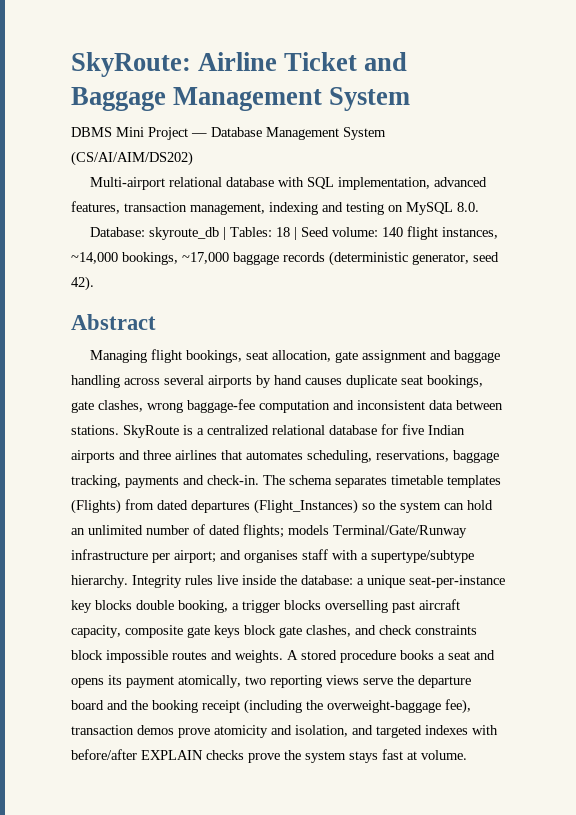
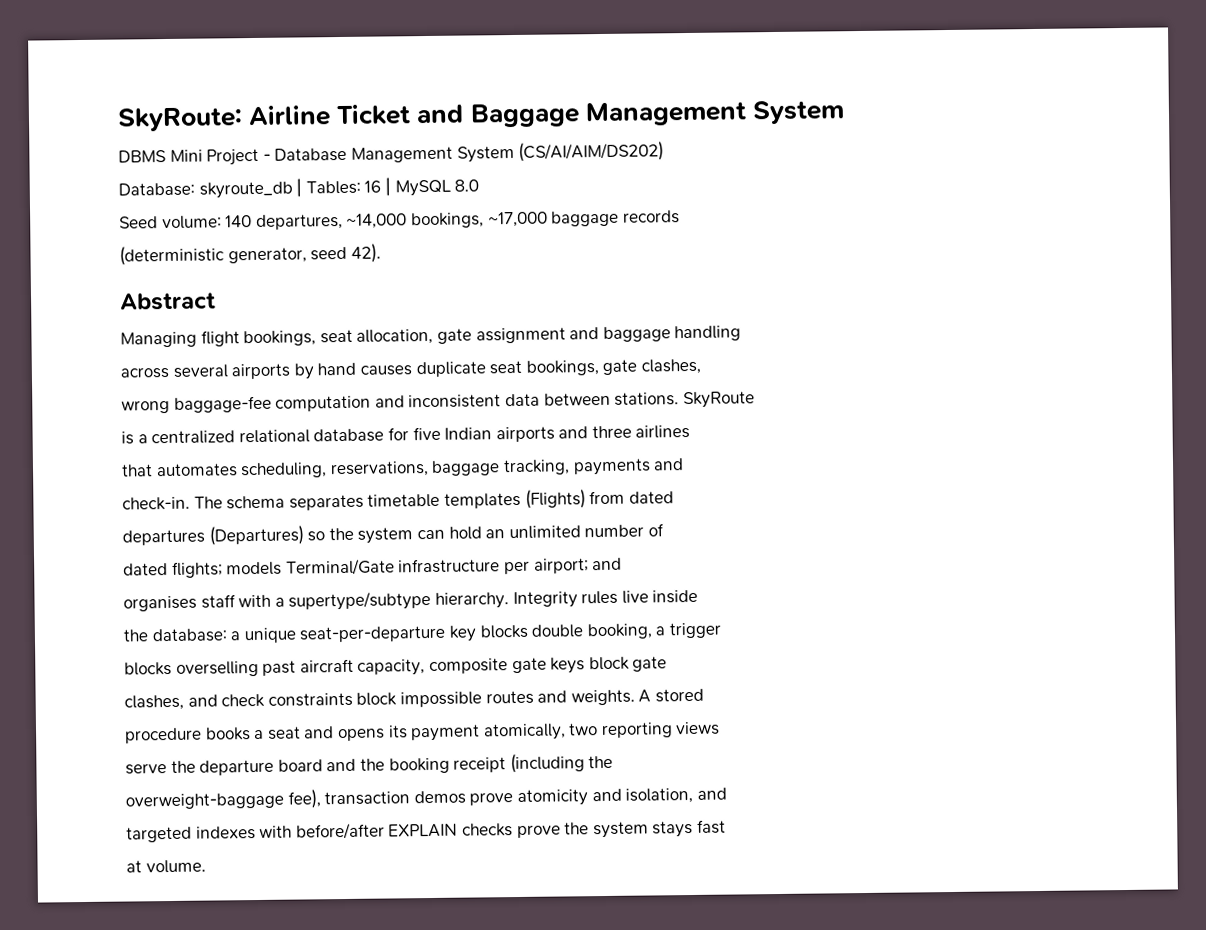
[191,133,207,137] — -> [262,153,271,161] -
[90,177,488,190] [71,201,479,215] // Multi-airport relational database with SQL implementation, advanced features, transaction management, indexing and testing on MySQL 8.0. -> (665, 151) none
[276,227,298,240] 18 | -> [364,177,480,197] 16 | MySQL 8.0 //
[407,226,499,240] flight instances, -> [255,213,343,230] departures,
(325, 257) none -> (680, 217) //
(120, 381) none -> (742, 333) //
(143, 406) none -> (701, 366) //
(179, 431) none -> (755, 400) //
(217, 455) none -> (691, 431) //
(204, 480) none -> (685, 464) //
[191,499,358,514] departures (Flight_Instances) -> [122,525,304,546] // departures (Departures)
(205, 529) none -> (664, 530) //
[333,525,467,538] Terminal/Gate/Runway -> [285,558,395,576] Terminal/Gate
(241, 555) none -> (623, 564) //
(276, 580) none -> (699, 596) //
[409,575,505,588] seat-per-instance -> [299,625,447,643] seat-per-departure
(280, 606) none -> (721, 630) //
(302, 632) none -> (668, 664) //
(337, 655) none -> (704, 695) //
(359, 680) none -> (721, 728) //
(323, 705) none -> (614, 762) //
(373, 730) none -> (727, 793) //
(403, 754) none -> (726, 826) //

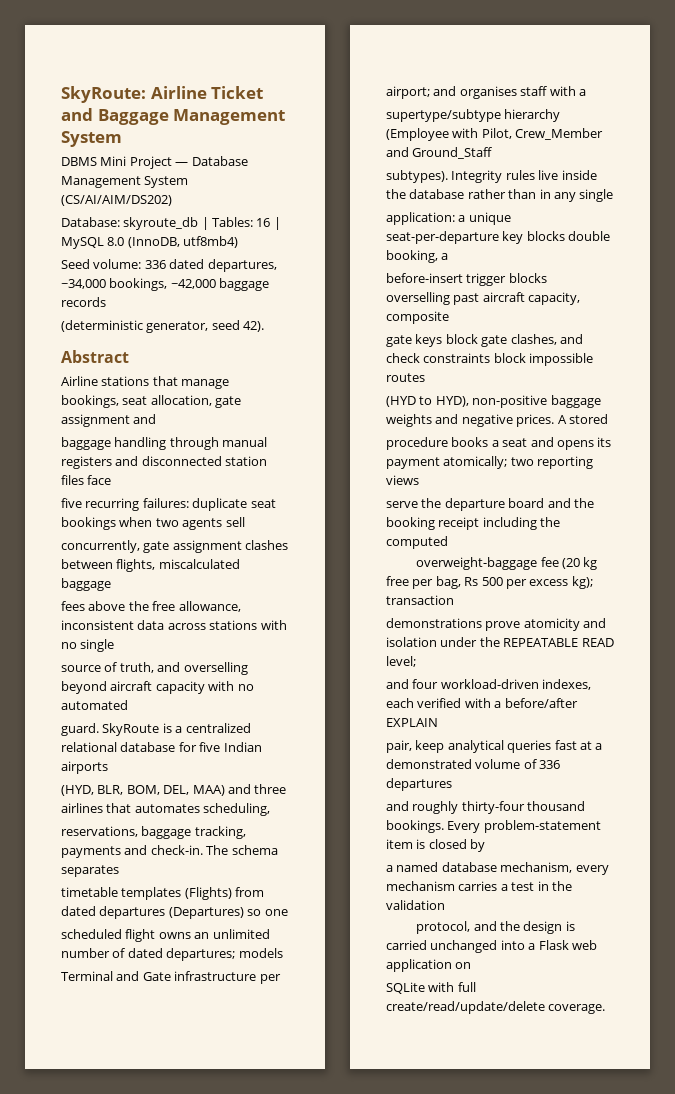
[262,153,271,161] - -> [175,162,189,166] —
(480, 185) none -> [127,236,239,248] (InnoDB, utf8mb4)
[225,211,548,230] 140 departures, ~14,000 bookings, ~17,000 -> [144,259,277,272] [61,278,216,291] 336 dated departures, ~34,000 bookings, ~42,000
[120,330,240,348] Managing flight -> [61,376,230,389] Airline stations that manage
(600, 333) none -> (157, 419) //
[120,358,701,380] [121,392,680,414] // across several airports by hand causes duplicate seat bookings, gate clashes, // wrong baggage-fee computation and inconsistent data between stations. -> [169,437,268,450] [61,456,268,469] [61,475,112,485] [61,498,276,511] [61,517,245,530] [61,540,289,553] [61,559,240,572] [61,578,111,591] [61,601,241,612] [61,620,287,630] [61,639,115,652] [61,662,248,675] [61,681,254,694] [61,700,128,710] [61,723,99,736] through manual registers and disconnected station files face // five recurring failures: duplicate seat bookings when two agents sell // concurrently, gate assignment clashes between flights, miscalculated baggage // fees above the free allowance, inconsistent data across stations with no single // source of truth, and overselling beyond aircraft capacity with no automated // guard.
(755, 400) // -> (160, 729) none
(555, 434) none -> [61,785,225,796] // (HYD, BLR, BOM, DEL, MAA)
(691, 431) // -> (103, 808) none
(328, 470) none -> (271, 809) //
(685, 464) // -> (148, 850) none
(364, 502) none -> (119, 871) //
(674, 497) // -> (96, 911) none
[328,526,482,544] the system can hold -> [264,909,288,916] [61,929,191,942] one // scheduled flight owns
[123,558,395,578] // dated flights; models Terminal/Gate -> [127,948,283,961] [61,971,171,981] dated departures; models // Terminal and Gate
(623, 564) // -> (457, 91) none
[288,589,699,611] [123,628,228,643] supertype/subtype hierarchy. Integrity rules live inside // the database: -> [386,109,561,122] [386,128,604,141] [386,147,493,159] [386,170,597,183] [386,189,614,202] [386,212,455,225] // supertype/subtype hierarchy (Employee with Pilot, Crew_Member and Ground_Staff // subtypes). Integrity rules live inside the database rather than in any single // application:
(666, 631) none -> [386,273,463,283] // before-insert
(721, 630) // -> (507, 279) none
(508, 666) none -> (449, 317) //
(668, 664) // -> (508, 341) none
[537,689,635,706] and weights. -> [386,395,601,408] [386,414,555,427] // (HYD to HYD), non-positive baggage weights and negative prices.
[482,723,566,741] atomically, -> [443,456,508,469] atomically;
[509,753,614,774] (including the -> [482,517,561,530] [386,536,448,549] including the computed
[287,789,321,809] fee), -> [540,557,598,570] [386,576,593,589] fee (20 kg free per bag, Rs 500 per excess kg);
[413,790,466,805] demos -> [386,618,482,628] // demonstrations
[625,787,727,804] [126,819,726,843] [126,859,206,874] isolation, and // targeted indexes with before/after EXPLAIN checks prove the system stays fast // at volume. -> [386,637,614,647] [386,656,416,667] [386,679,592,690] [386,698,578,708] [386,718,438,727] [386,740,603,753] [386,759,561,769] [386,778,452,791] [386,801,586,814] [386,820,601,833] [386,839,486,852] [386,862,609,875] [386,881,572,891] [386,900,445,910] [416,921,575,934] [386,940,597,953] [386,959,472,972] [386,982,476,994] [386,1001,606,1014] isolation under the REPEATABLE READ level; // and four workload-driven indexes, each verified with a before/after EXPLAIN // pair, keep analytical queries fast at a demonstrated volume of 336 departures // and roughly thirty-four thousand bookings. Every problem-statement item is closed by // a named database mechanism, every mechanism carries a test in the validation // protocol, and the design is carried unchanged into a Flask web application on // SQLite with full create/read/update/delete coverage.

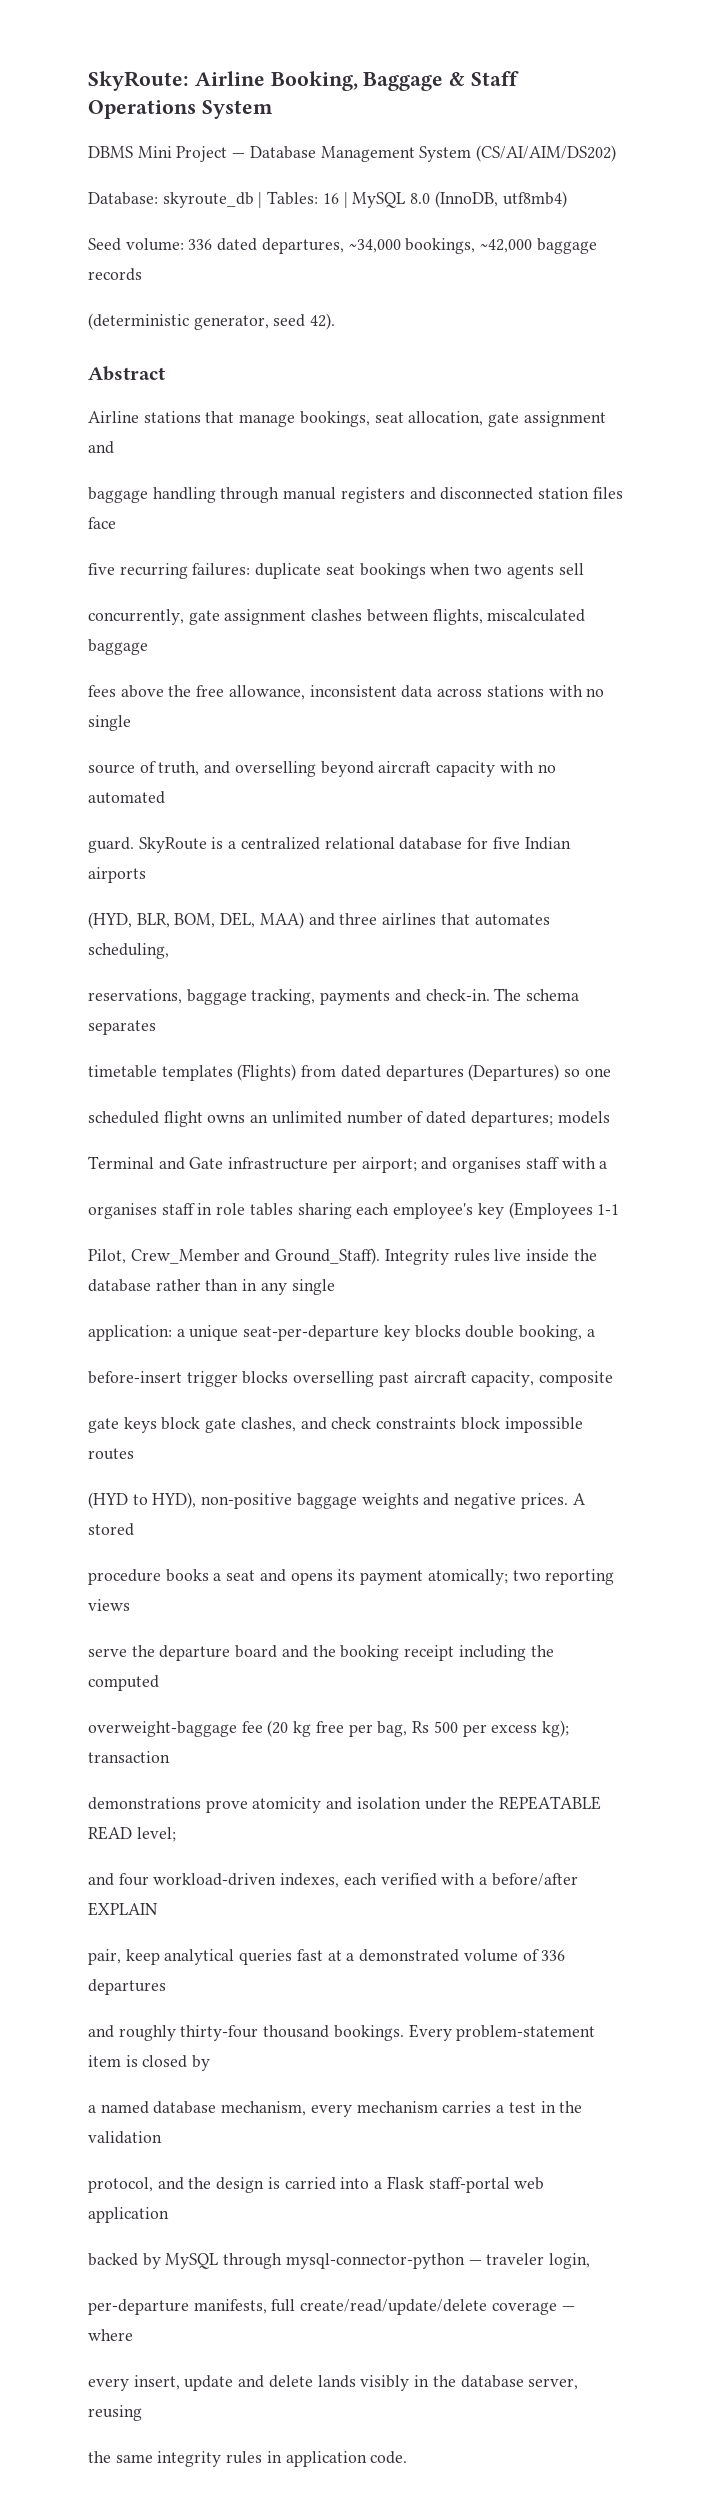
[211,86,264,99] [61,108,286,125] Ticket and Baggage Management -> [270,71,520,91] [88,100,196,119] Booking, Baggage & Staff Operations
[386,109,561,122] [386,128,479,141] supertype/subtype hierarchy (Employee with -> [88,1202,620,1219] organises staff in role tables sharing each employee's key (Employees 1-1 //
[412,147,493,159] [386,170,448,183] Ground_Staff // subtypes). -> [275,1248,381,1265] Ground_Staff).
[430,940,498,953] unchanged -> (336, 2183) none
(569, 945) none -> [428,2177,510,2193] staff-portal
[455,962,472,969] [386,982,476,994] [386,1001,606,1014] on // SQLite with full create/read/update/delete coverage. -> [88,2253,591,2269] [88,2299,575,2315] [88,2329,133,2341] [88,2375,579,2391] [88,2405,142,2421] [88,2451,408,2467] // backed by MySQL through mysql-connector-python — traveler login, // per-departure manifests, full create/read/update/delete coverage — where // every insert, update and delete lands visibly in the database server, reusing // the same integrity rules in application code.

